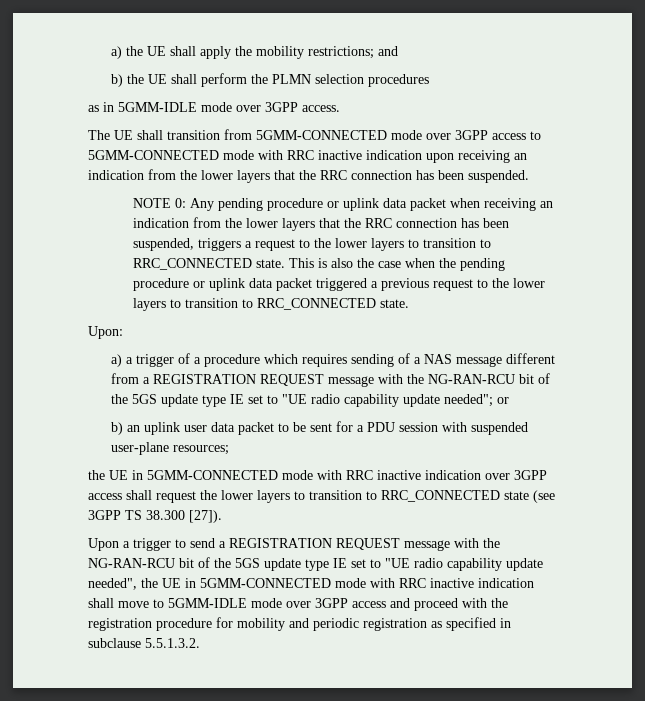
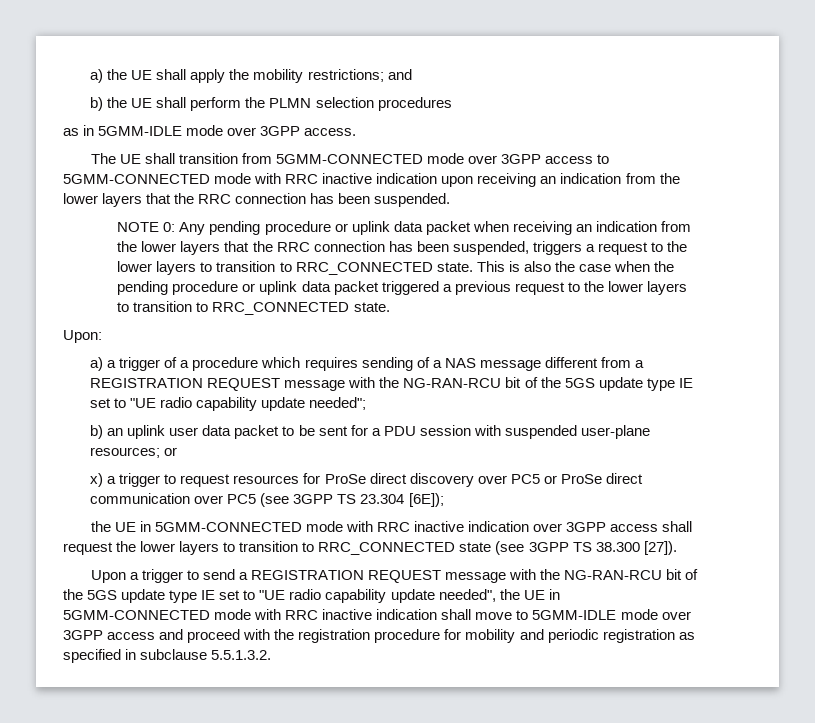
[496,397,509,404] or -> (367, 403) none
(229, 450) none -> [164,447,178,456] [90,473,643,487] [90,493,444,507] or // x) a trigger to request resources for ProSe direct discovery over PC5 or ProSe direct communication over PC5 (see 3GPP TS 23.304 [6E]);

